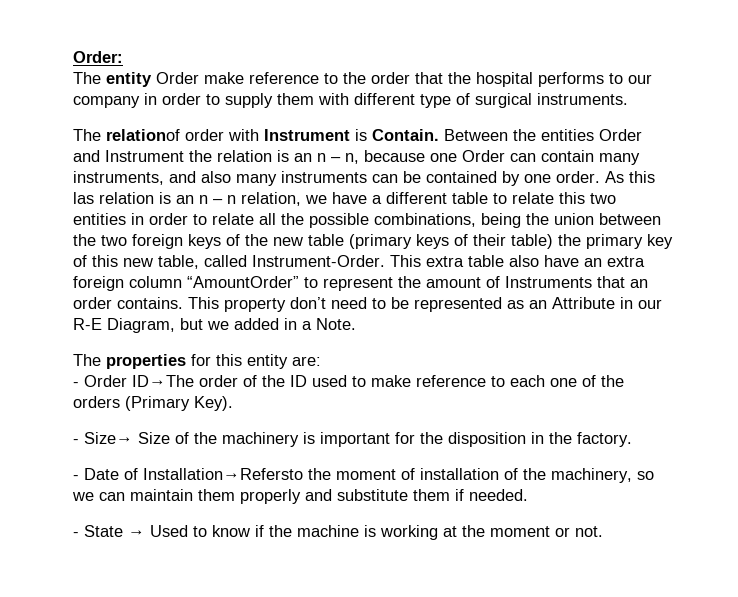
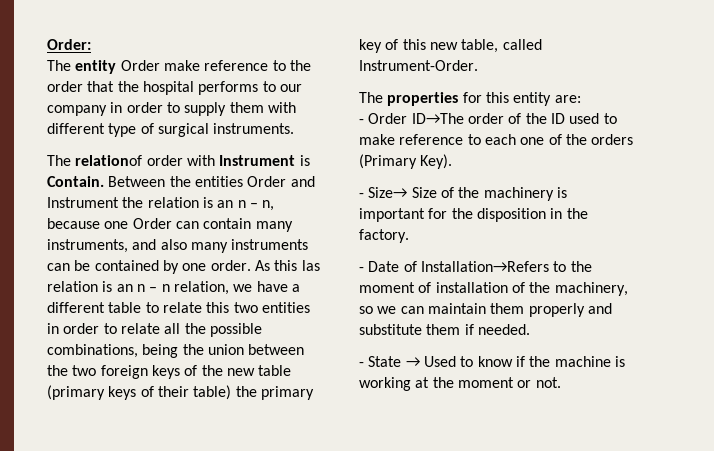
[390,255,645,267] [73,276,648,291] [73,297,662,312] [73,318,356,333] This extra table also have an extra foreign column “AmountOrder” to represent the amount of Instruments that an order contains. This property don’t need to be represented as an Attribute in our R-E Diagram, but we added in a Note. -> (478, 65) none
[143,468,303,480] Installation→Refersto -> [420,261,567,272] Installation→Refers to

